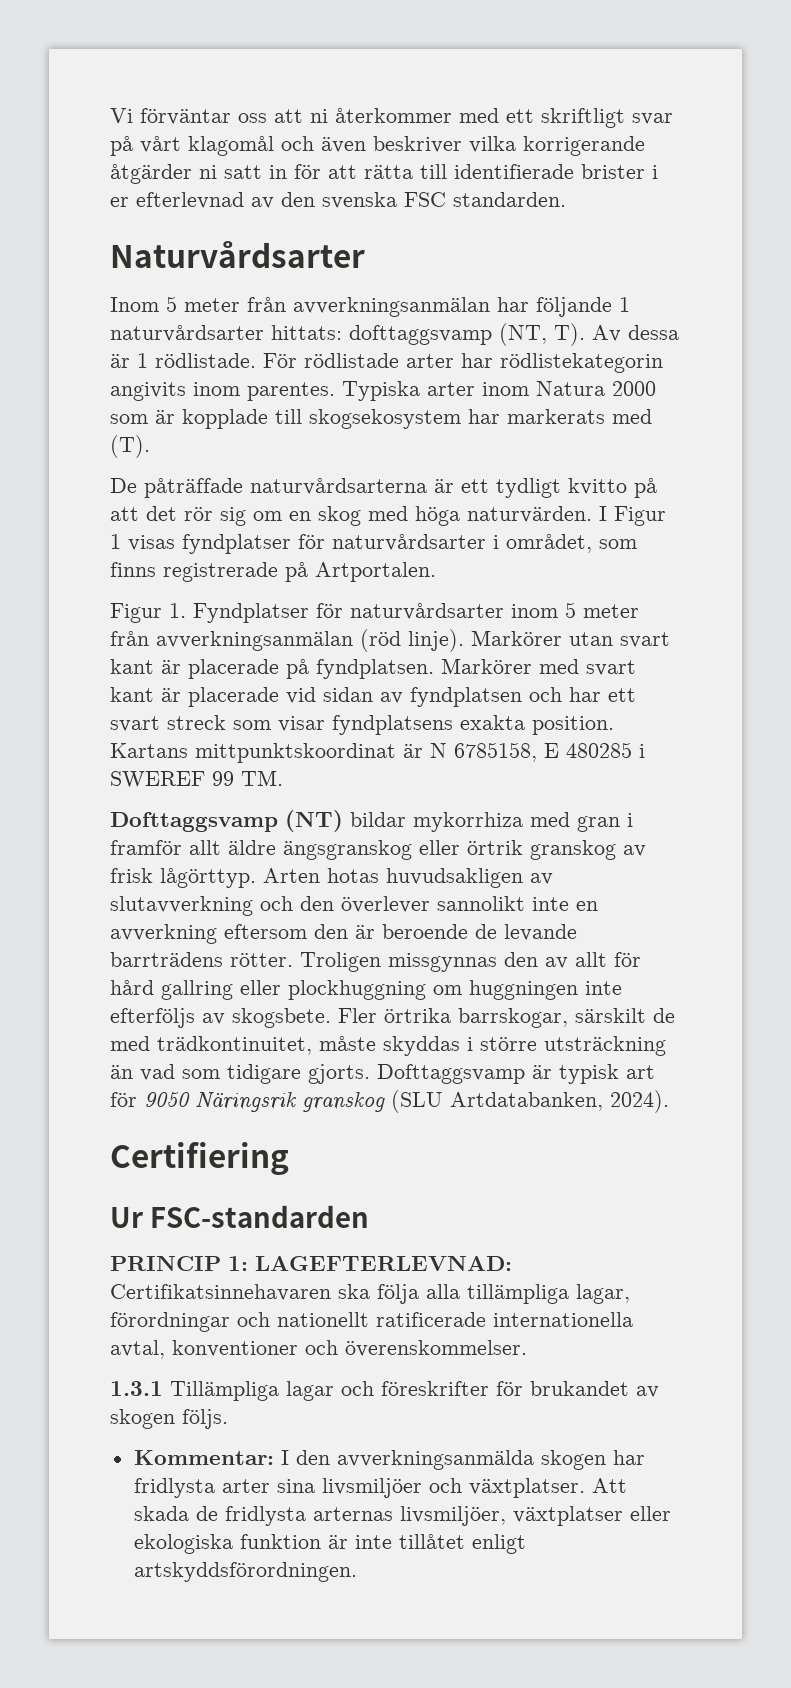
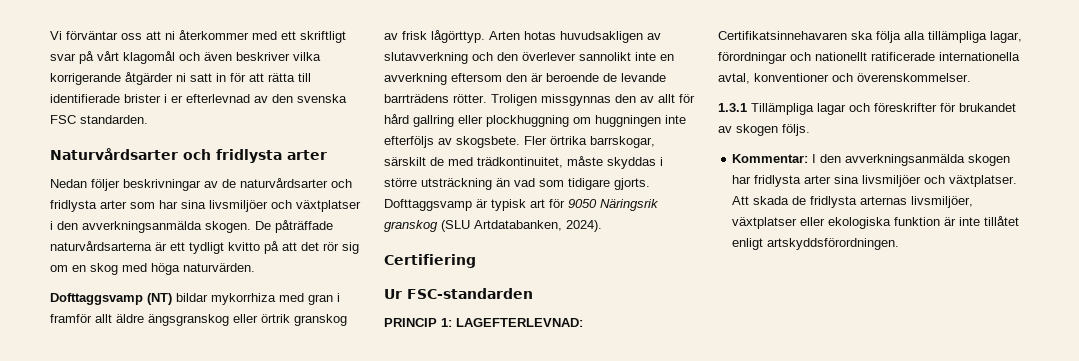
[110,296,630,317] [110,323,679,346] [110,353,663,373] [110,381,656,401] [110,409,652,429] [110,435,150,458] // Inom 5 meter från avverkningsanmälan har följande 1 naturvårdsarter hittats: dofttaggsvamp (NT, T). Av dessa är 1 rödlistade. För rödlistade arter har rödlistekategorin angivits inom parentes. Typiska arter inom Natura 2000 som är kopplade till skogsekosystem har markerats med (T). // -> [183,149,327,163] [50,178,352,191] [50,200,361,212] [50,221,251,233] och fridlysta arter // Nedan följer beskrivningar av de naturvårdsarter och fridlysta arter som har sina livsmiljöer och växtplatser i den avverkningsanmälda skogen.
[599,506,666,526] [110,534,637,554] [110,562,436,582] [110,602,639,623] [110,629,670,652] [110,658,636,679] [110,687,636,707] [110,715,614,735] [110,742,645,763] [110,770,283,788] I Figur 1 visas fyndplatser för naturvårdsarter i området, som finns registrerade på Artportalen. // Figur 1. Fyndplatser för naturvårdsarter inom 5 meter från avverkningsanmälan (röd linje). Markörer utan svart kant är placerade på fyndplatsen. Markörer med svart kant är placerade vid sidan av fyndplatsen och har ett svart streck som visar fyndplatsens exakta position. Kartans mittpunktskoordinat är N 6785158, E 480285 i SWEREF 99 TM. -> (255, 267) none

